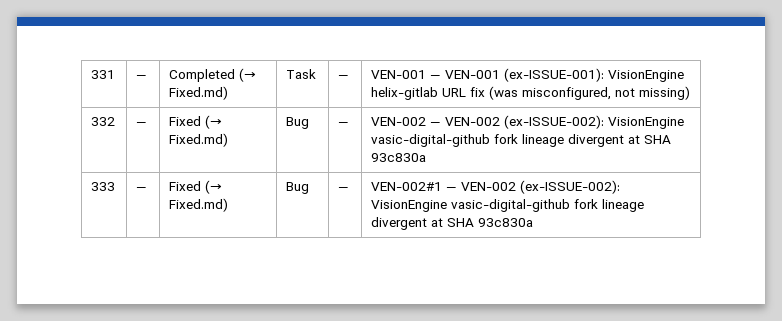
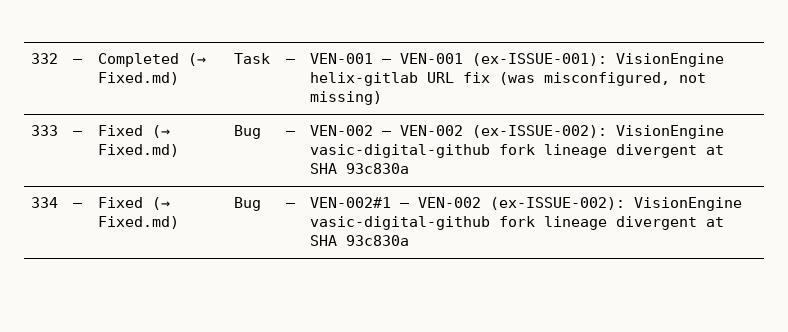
[91,70,116,79] 331 -> [31,53,59,64] 332
[91,117,116,126] 332 -> [31,125,59,136] 333
[91,182,116,191] 333 -> [31,197,59,208] 334

